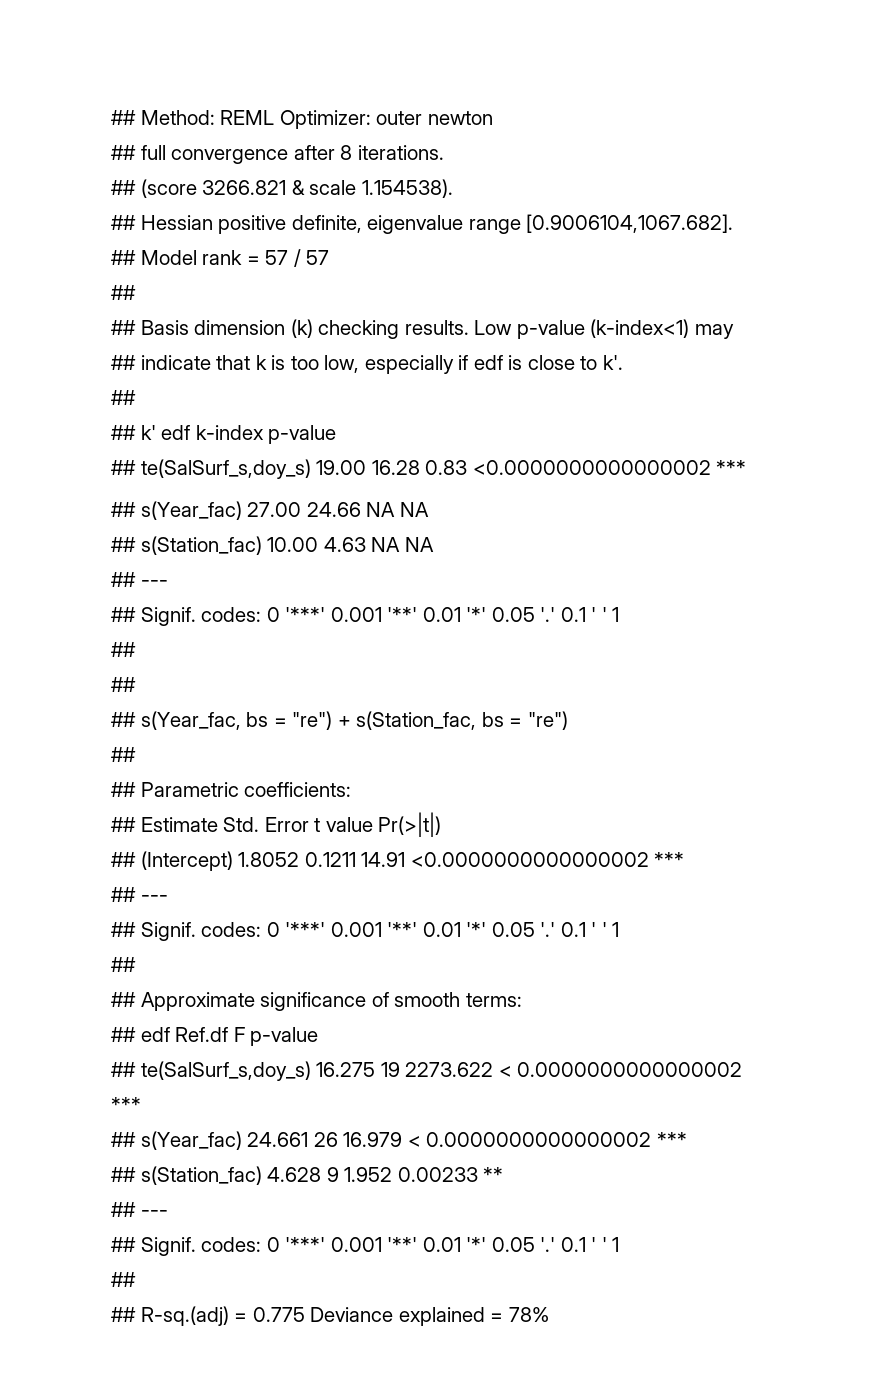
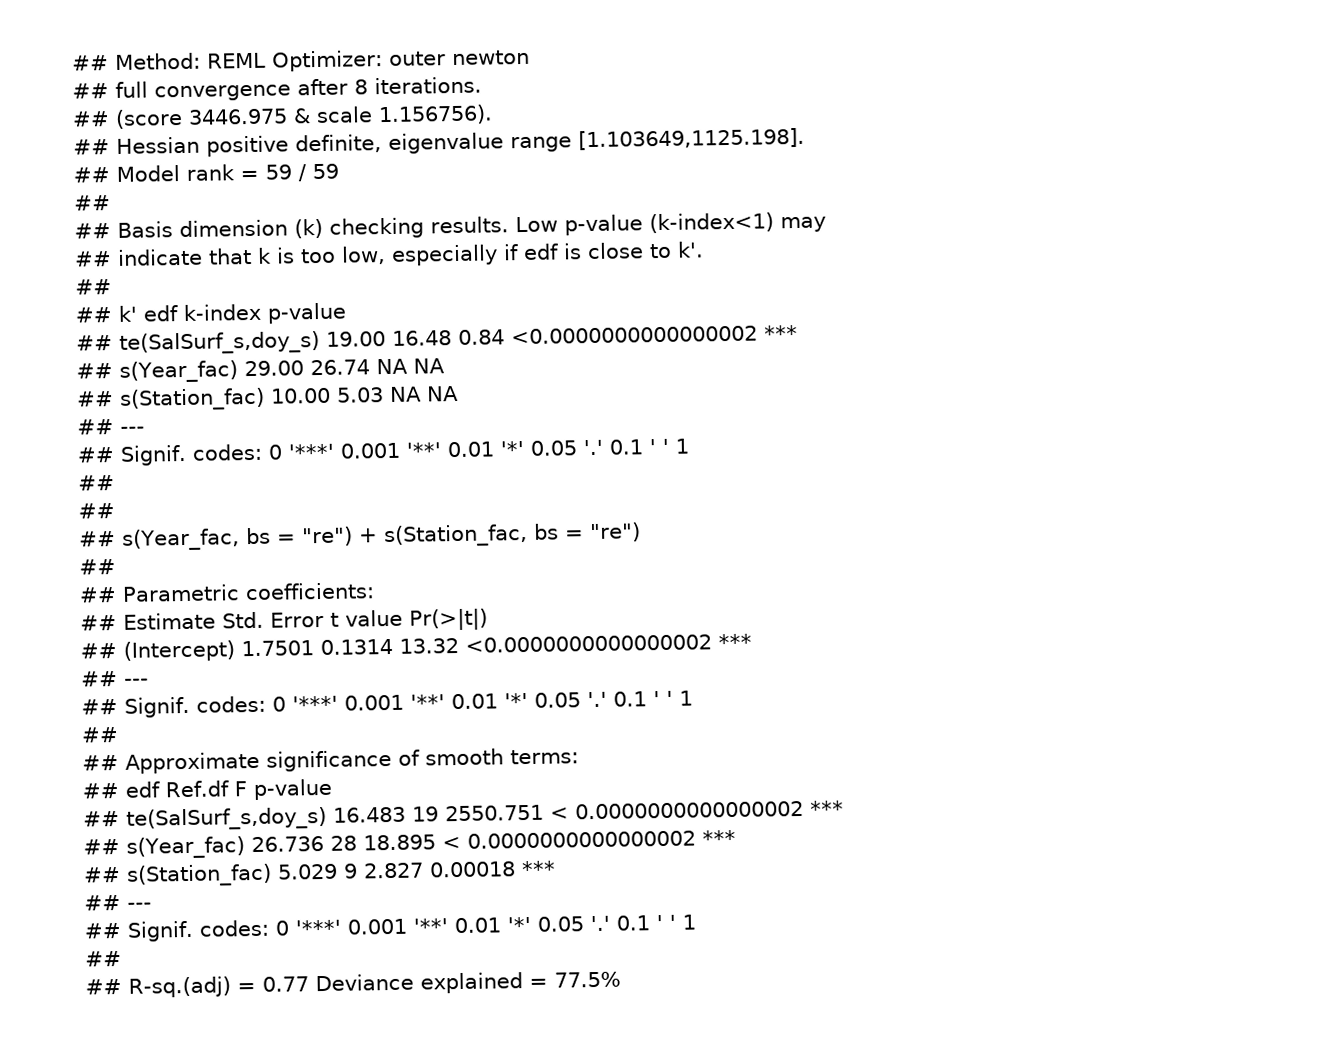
[202,180,287,195] 3266.821 -> [188,108,288,125] 3446.975
[361,179,453,198] 1.154538). -> [378,104,493,126] 1.156756).
[526,214,734,233] [0.9006104,1067.682]. -> [578,127,805,151] [1.103649,1125.198].
[265,249,330,267] 57 / 57 -> [265,163,339,182] 59 / 59
[371,460,468,475] 16.28 0.83 -> [392,329,505,346] 16.48 0.84
[247,502,361,517] 27.00 24.66 -> [243,359,370,377] 29.00 26.74
[323,537,366,552] 4.63 -> [336,387,384,403] 5.03
[238,852,406,867] 1.8052 0.1211 14.91 -> [241,637,459,657] 1.7501 0.1314 13.32
[316,1062,494,1077] 16.275 19 2273.622 -> [333,804,544,823] 16.483 19 2550.751
[247,1132,403,1147] 24.661 26 16.979 -> [250,834,436,853] 26.736 28 18.895
[267,1167,504,1182] 4.628 9 1.952 0.00233 ** -> [277,860,556,880] 5.029 9 2.827 0.00018 ***
[252,1307,305,1322] 0.775 -> [261,976,309,992] 0.77
[508,1307,549,1322] 78% -> [553,971,621,988] 77.5%

